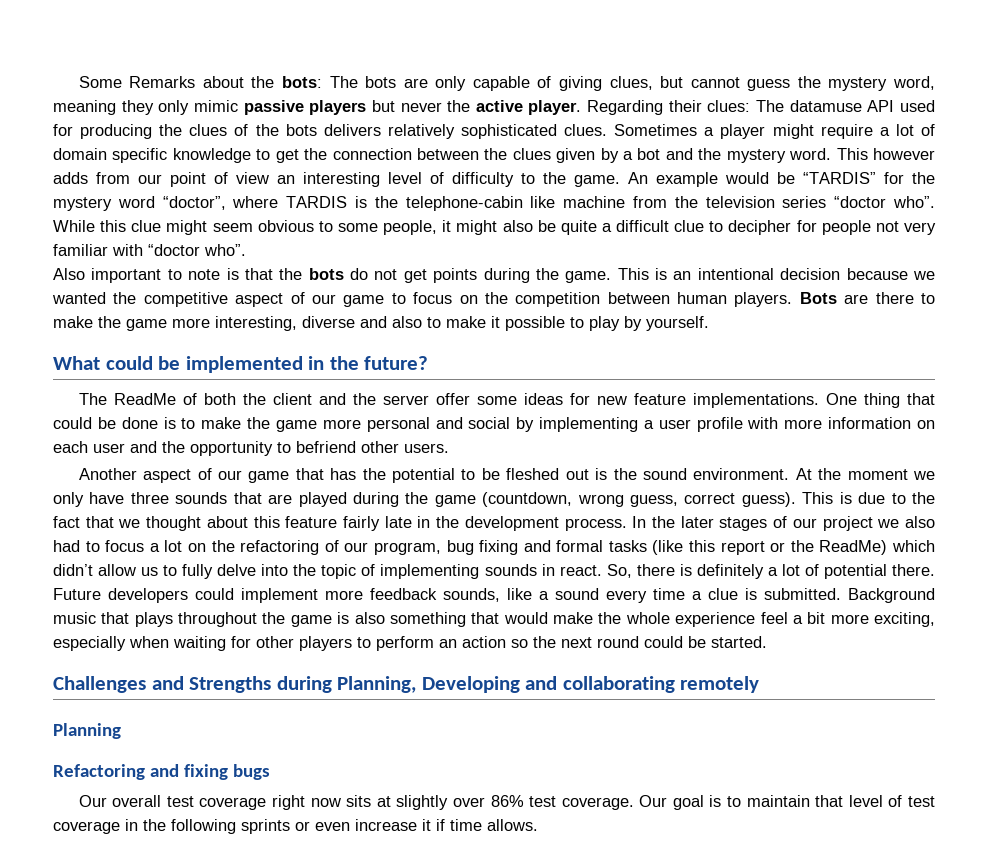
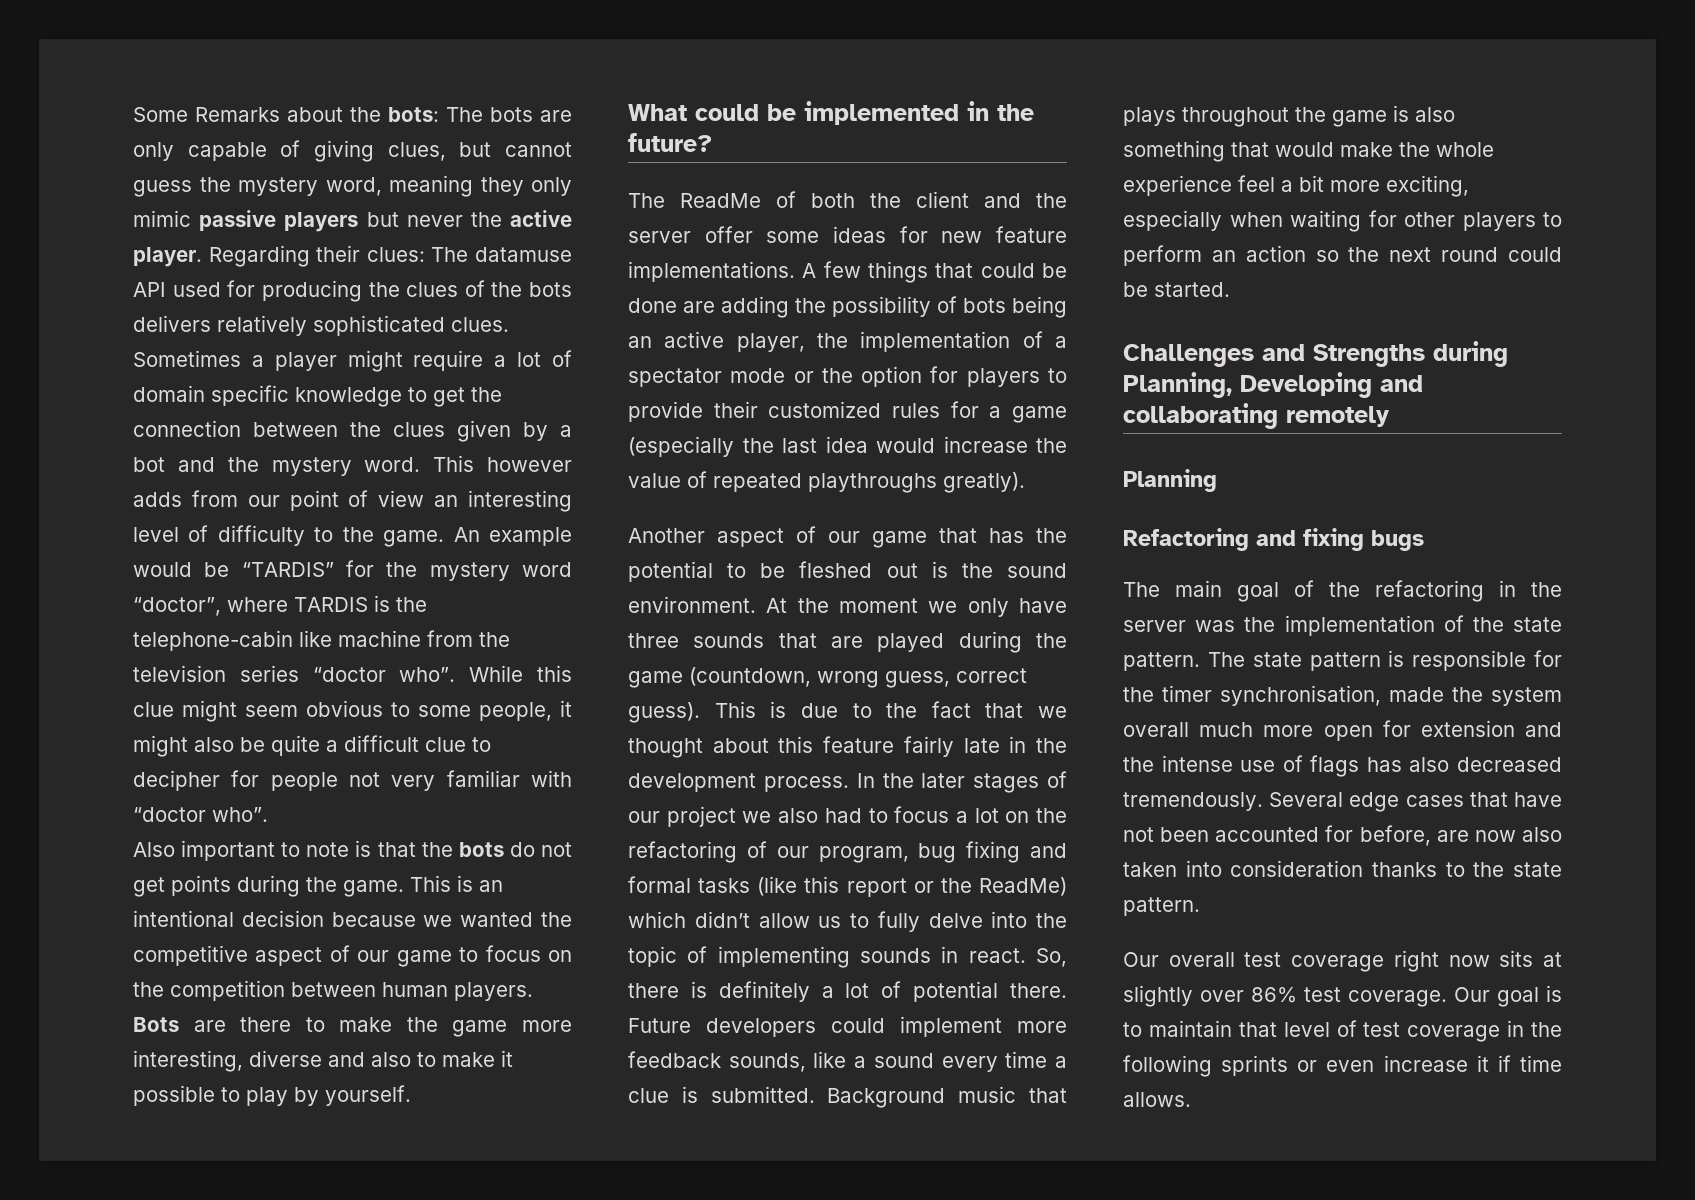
[825,393,900,408] One thing -> [802,261,928,283] A few things
[163,417,936,432] [53,441,449,456] is to make the game more personal and social by implementing a user profile with more information on each user and the opportunity to befriend other users. -> [683,296,1067,318] [628,331,1067,352] [628,366,1067,387] [628,401,1067,423] [628,436,1067,457] [628,471,1025,493] are adding the possibility of bots being an active player, the implementation of a spectator mode or the option for players to provide their customized rules for a game (especially the last idea would increase the value of repeated playthroughs greatly).
(271, 772) none -> [1123,580,1562,602] [1123,615,1562,636] [1123,650,1562,671] [1123,685,1562,706] [1123,720,1562,741] [1123,755,1562,777] [1123,792,1562,812] [1123,825,1562,846] [1123,860,1562,877] [1123,897,1200,916] // The main goal of the refactoring in the server was the implementation of the state pattern. The state pattern is responsible for the timer synchronisation, made the system overall much more open for extension and the intense use of flags has also decreased tremendously. Several edge cases that have not been accounted for before, are now also taken into consideration thanks to the state pattern.

